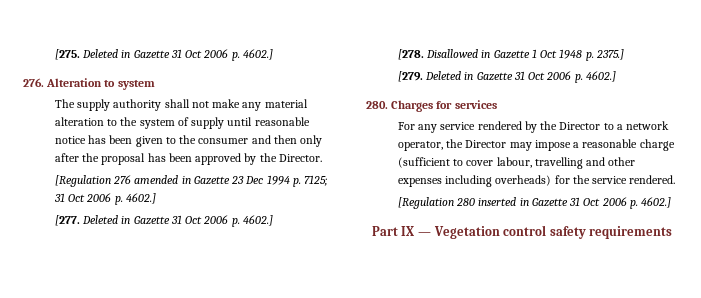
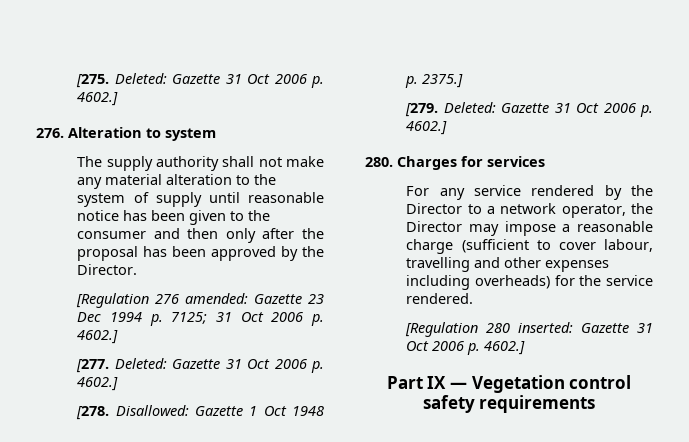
[82,49,131,58] Deleted in -> [114,73,167,84] Deleted:
[134,175,191,184] amended in -> [185,293,249,304] amended:
[82,215,131,224] Deleted in -> [114,358,167,369] Deleted:
[426,49,491,58] Disallowed in -> [115,405,189,416] Disallowed:
[425,71,474,80] Deleted in -> [443,102,496,113] Deleted:
[478,197,529,206] inserted in -> [518,322,574,333] inserted:

